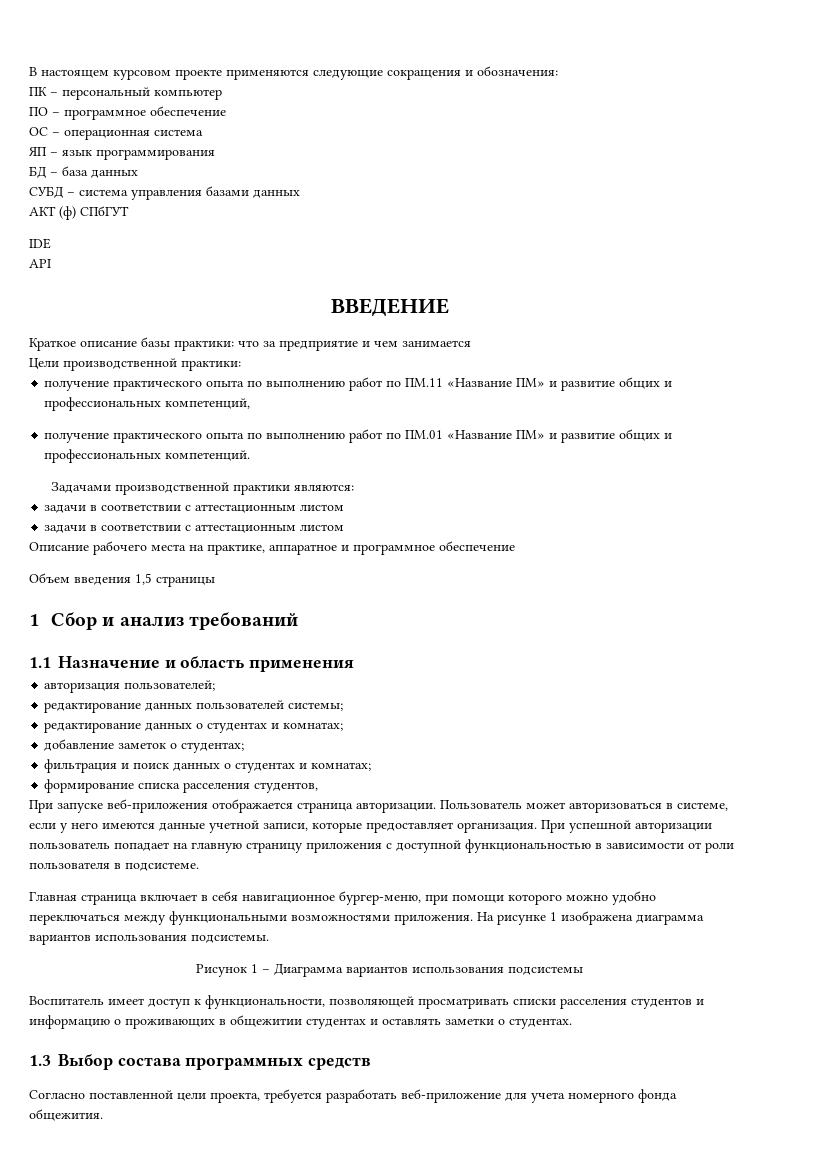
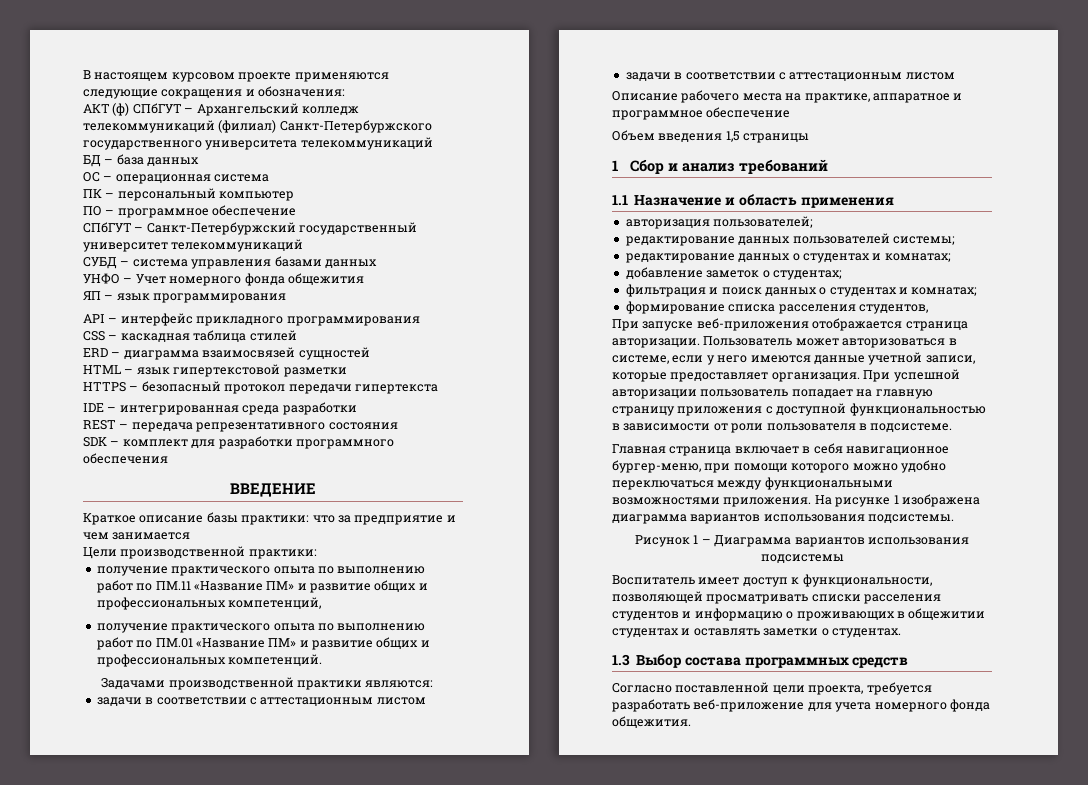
(558, 71) none -> [83,103,359,116] [83,120,432,133] [83,137,433,150] [83,154,200,167] [83,172,270,184] // АКТ (ф) СПбГУТ – Архангельский колледж телекоммуникаций (филиал) Санкт-Петербуржского государственного университета телекоммуникаций // БД – база данных // ОС – операционная система
[29,127,203,140] [29,147,215,160] [29,166,138,179] ОС – операционная система // ЯП – язык программирования // БД – база данных -> [83,222,418,235] [83,239,304,252] СПбГУТ – Санкт-Петербуржский государственный университет телекоммуникаций
[29,206,129,220] [29,238,51,249] [29,259,51,268] АКТ (ф) СПбГУТ // IDE // API -> [83,273,364,286] [83,291,287,303] [83,313,420,326] [83,330,297,342] [83,347,370,360] [83,364,347,377] [83,381,438,394] [83,402,357,415] [83,420,398,432] [83,436,394,449] [83,453,168,464] УНФО – Учет номерного фонда общежития // ЯП – язык программирования // API – интерфейс прикладного программирования // CSS – каскадная таблица стилей // ERD – диаграмма взаимосвязей сущностей // HTML – язык гипертекстовой разметки // HTTPS – безопасный протокол передачи гипертекста // IDE – интегрированная среда разработки // REST – передача репрезентативного состояния // SDK – комплект для разработки программного обеспечения

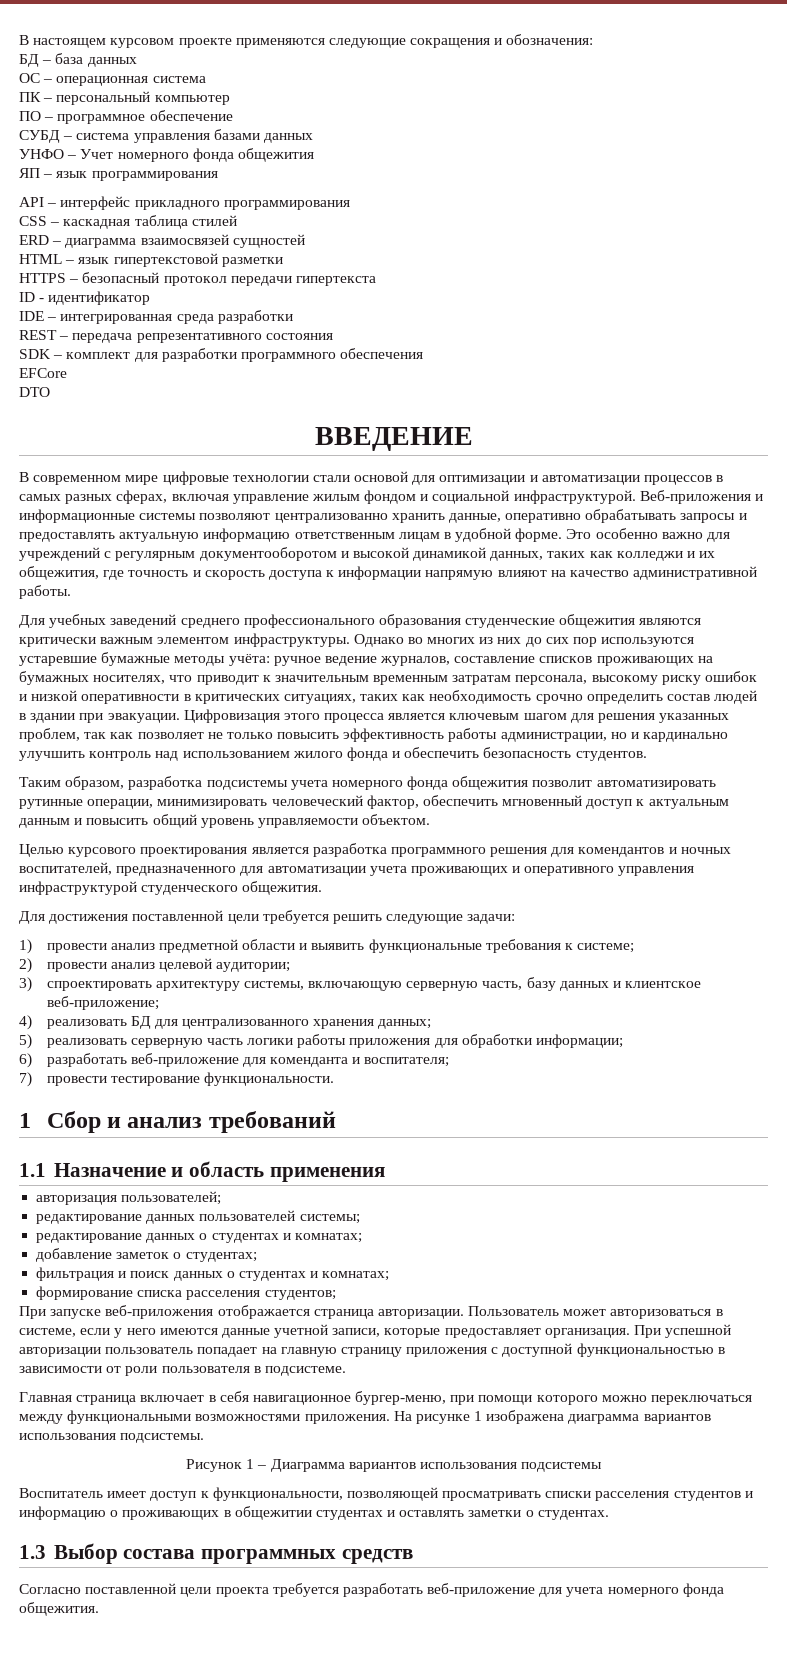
[83,103,359,116] [83,120,432,133] [83,137,433,150] // АКТ (ф) СПбГУТ – Архангельский колледж телекоммуникаций (филиал) Санкт-Петербуржского государственного университета телекоммуникаций -> (594, 39) none
[83,222,418,235] [83,239,304,252] // СПбГУТ – Санкт-Петербуржский государственный университет телекоммуникаций -> (233, 115) none
(438, 389) none -> [19,291,151,305] // ID - идентификатор
(168, 458) none -> [19,368,67,378] [19,387,50,397] // EFCore // DTO
[83,512,456,525] [83,532,191,540] [83,546,317,559] [96,566,426,576] [96,580,428,593] [96,597,322,610] [96,623,426,633] [96,637,430,650] [96,654,323,667] [101,677,434,690] [96,697,426,706] [625,72,955,81] [612,90,963,103] [612,107,791,120] [612,130,810,143] Краткое описание базы практики: что за предприятие и чем занимается // Цели производственной практики: // получение практического опыта по выполнению работ по ПМ.11 «Название ПМ» и развитие общих и профессиональных компетенций, // получение практического опыта по выполнению работ по ПМ.01 «Название ПМ» и развитие общих и профессиональных компетенций. // Задачами производственной практики являются: // задачи в соответствии с аттестационным листом // задачи в соответствии с аттестационным листом // Описание рабочего места на практике, аппаратное и программное обеспечение // Объем введения 1,5 страницы -> [19,471,724,485] [19,490,764,504] [19,509,747,523] [19,528,731,542] [19,547,716,561] [19,566,758,580] [19,585,71,599] [19,614,702,628] [19,633,695,647] [19,652,713,666] [19,671,758,685] [19,690,758,704] [19,709,730,723] [19,728,729,742] [19,747,647,761] [19,776,716,790] [19,795,729,809] [19,814,431,828] [19,843,731,857] [19,862,695,876] [19,881,323,895] [19,910,516,924] [19,939,635,954] [19,958,291,973] [19,977,702,992] [46,996,159,1010] [19,1015,432,1030] [19,1034,623,1049] [19,1053,450,1068] [19,1072,334,1087] В современном мире цифровые технологии стали основой для оптимизации и автоматизации процессов в самых разных сферах, включая управление жилым фондом и социальной инфраструктурой. Веб-приложения и информационные системы позволяют централизованно хранить данные, оперативно обрабатывать запросы и предоставлять актуальную информацию ответственным лицам в удобной форме. Это особенно важно для учреждений с регулярным документооборотом и высокой динамикой данных, таких как колледжи и их общежития, где точность и скорость доступа к информации напрямую влияют на качество административной работы. // Для учебных заведений среднего профессионального образования студенческие общежития являются критически важным элементом инфраструктуры. Однако во многих из них до сих пор используются устаревшие бумажные методы учёта: ручное ведение журналов, составление списков проживающих на бумажных носителях, что приводит к значительным временным затратам персонала, высокому риску ошибок и низкой оперативности в критических ситуациях, таких как необходимость срочно определить состав людей в здании при эвакуации. Цифровизация этого процесса является ключевым шагом для решения указанных проблем, так как позволяет не только повысить эффективность работы администрации, но и кардинально улучшить контроль над использованием жилого фонда и обеспечить безопасность студентов. // Таким образом, разработка подсистемы учета номерного фонда общежития позволит автоматизировать рутинные операции, минимизировать человеческий фактор, обеспечить мгновенный доступ к актуальным данным и повысить общий уровень управляемости объектом. // Целью курсового проектирования является разработка программного решения для комендантов и ночных воспитателей, предназначенного для автоматизации учета проживающих и оперативного управления инфраструктурой студенческого общежития. // Для достижения поставленной цели требуется решить следующие задачи: // 1) провести анализ предметной области и выявить функциональные требования к системе; // 2) провести анализ целевой аудитории; // 3) спроектировать архитектуру системы, включающую серверную часть, базу данных и клиентское веб-приложение; // 4) реализовать БД для централизованного хранения данных; // 5) реализовать серверную часть логики работы приложения для обработки информации; // 6) разработать веб-приложение для коменданта и воспитателя; // 7) провести тестирование функциональности.
[858,304,928,314] студентов, -> [264,1290,336,1300] студентов;
[900,460,946,473] удобно -> (647, 1398) none
[808,685,864,695] проекта, -> [215,1587,269,1597] проекта

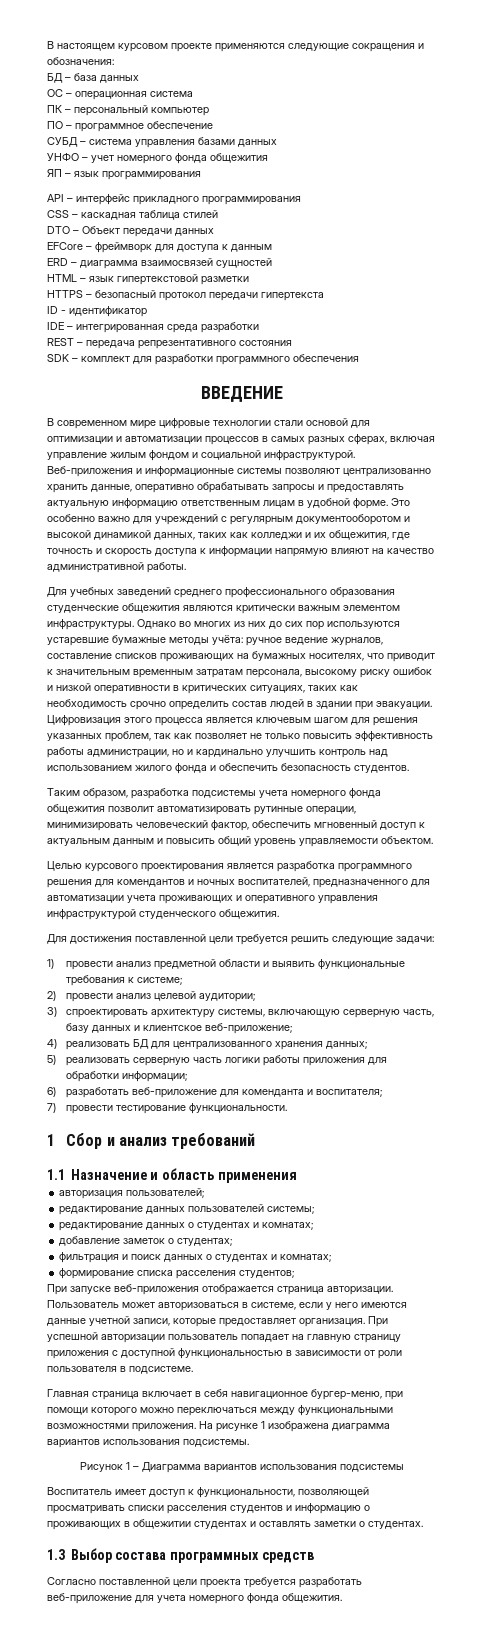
[80,149,114,159] Учет -> [91,155,114,163] учет
(237, 220) none -> [47,226,214,237] [47,242,272,253] // DTO – Объект передачи данных // EFCore – фреймворк для доступа к данным
[19,368,67,378] [19,387,50,397] // EFCore // DTO -> (359, 358) none

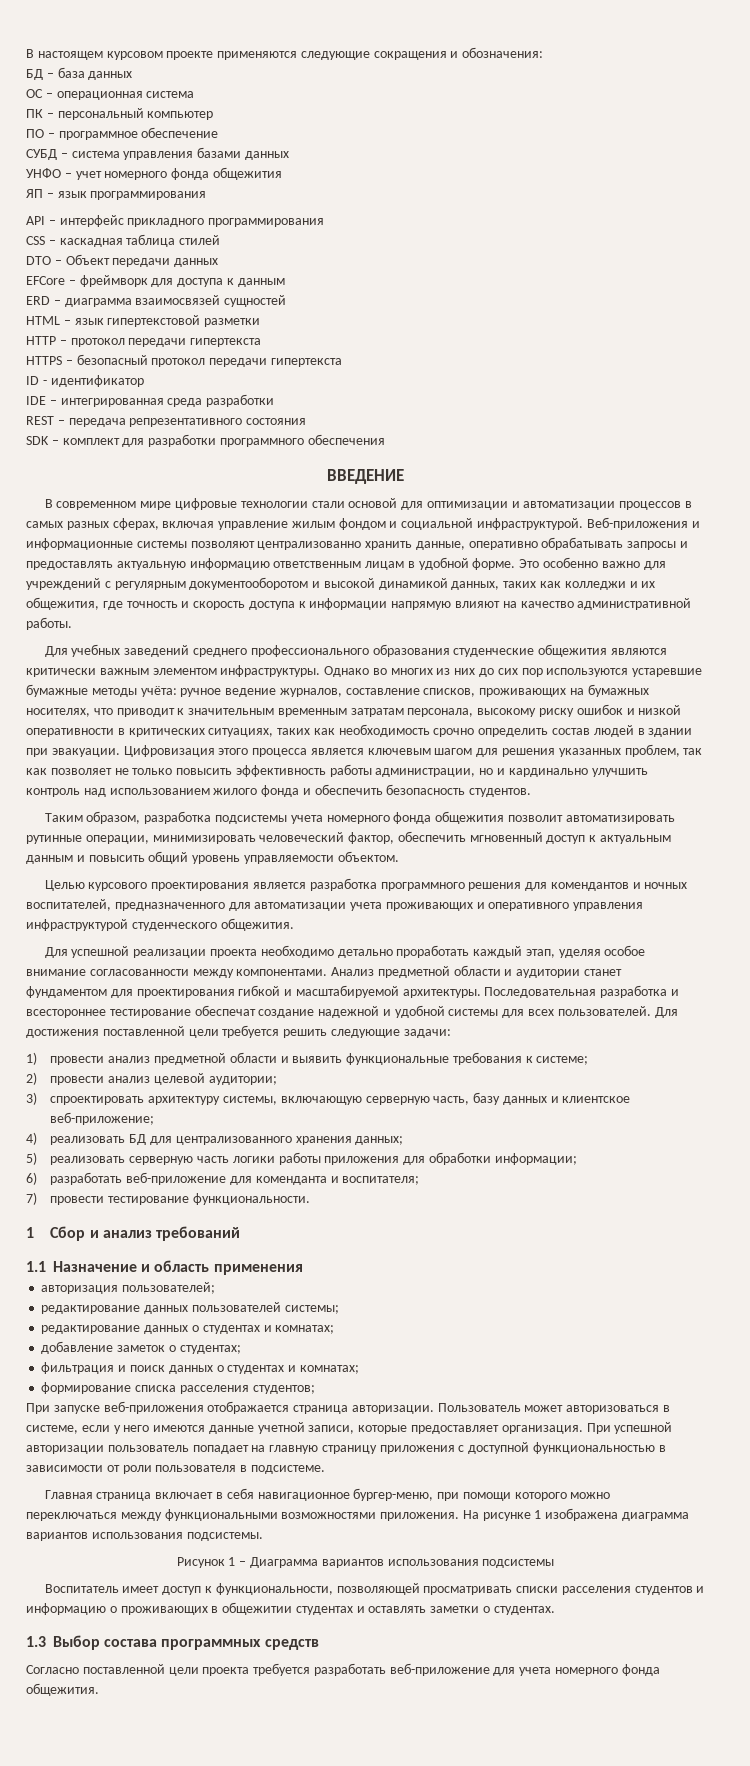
(249, 280) none -> [26,336,262,347] // HTTP – протокол передачи гипертекста
[115,653,157,659] списков -> [423,688,476,697] списков,
(67, 939) none -> [71,945,646,958] [26,965,623,978] [26,985,680,998] [26,1005,678,1018] успешной реализации проекта необходимо детально проработать каждый этап, уделяя особое внимание согласованности между компонентами. Анализ предметной области и аудитории станет фундаментом для проектирования гибкой и масштабируемой архитектуры. Последовательная разработка и всестороннее тестирование обеспечат создание надежной и удобной системы для всех пользователей. Для

